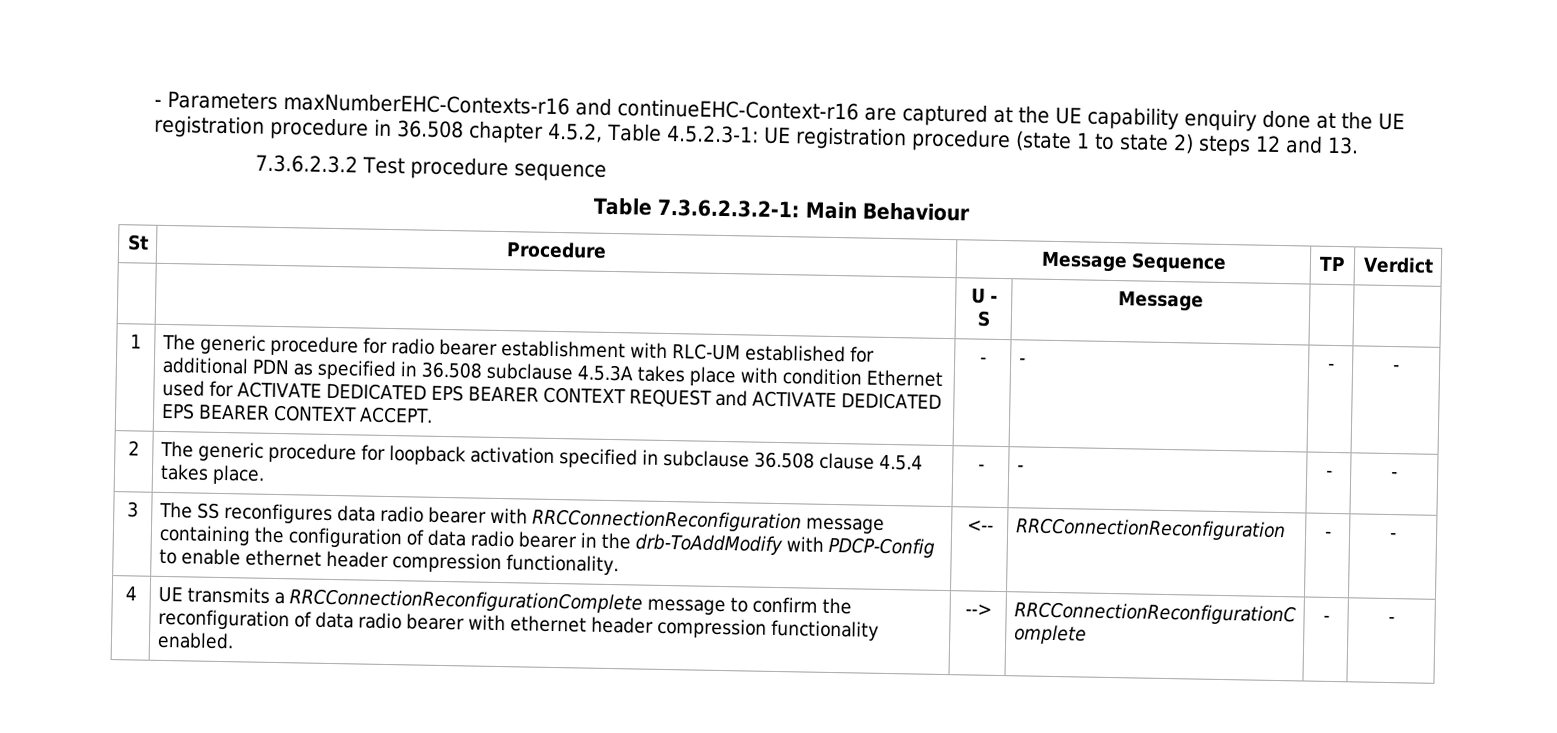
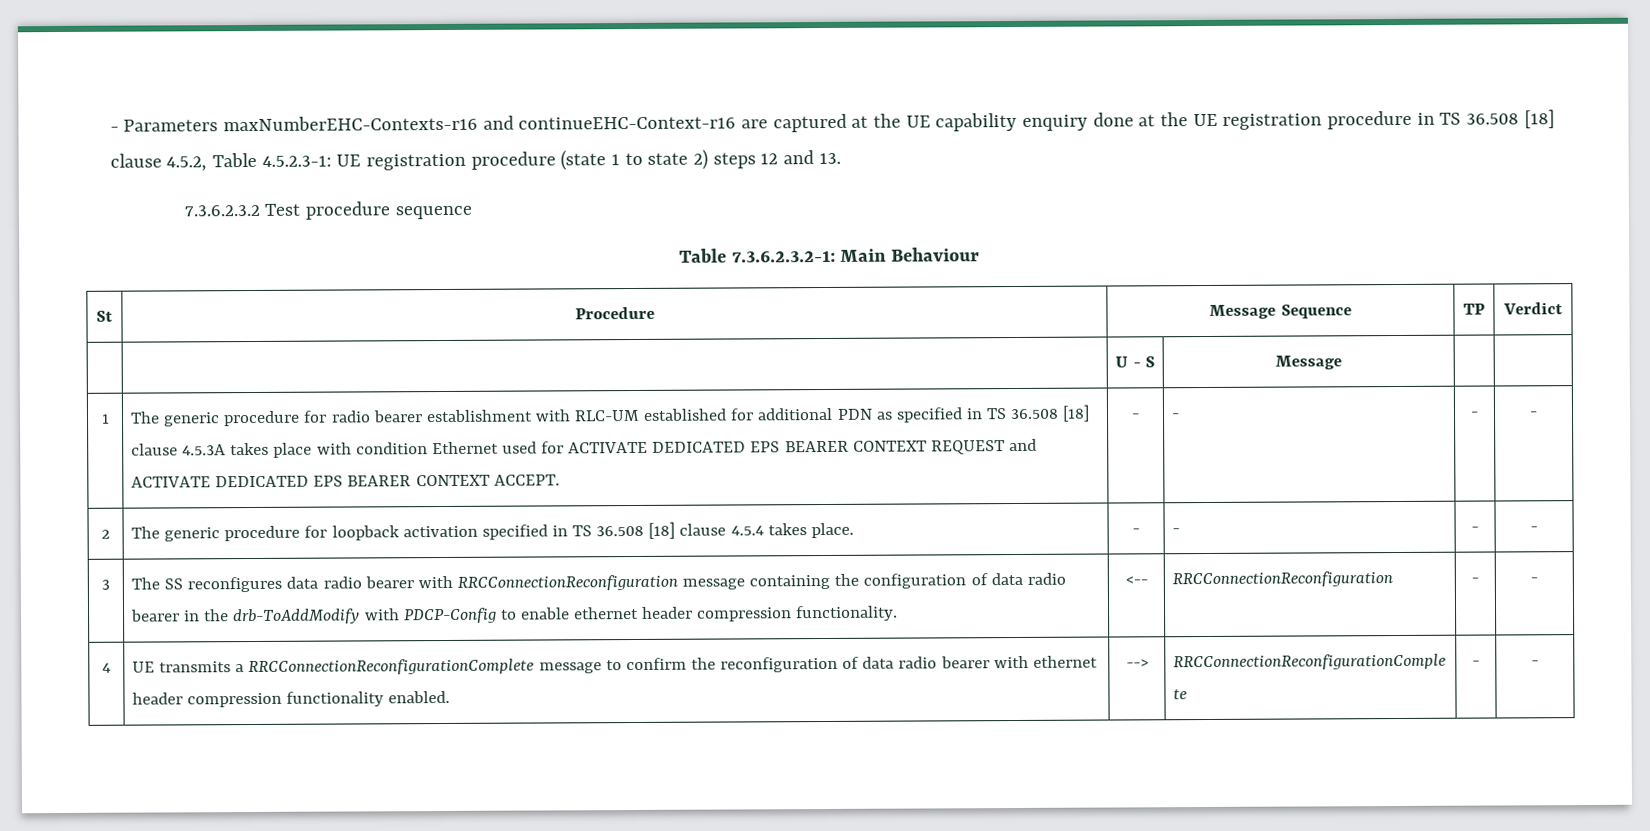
[396,120,543,144] 36.508 chapter -> [1439,109,1555,129] [109,153,162,168] TS 36.508 [18] clause
[420,361,574,381] 36.508 subclause -> [986,404,1091,422] [131,443,179,456] TS 36.508 [18] clause
[662,449,815,469] subclause 36.508 -> [572,521,676,539] TS 36.508 [18]

